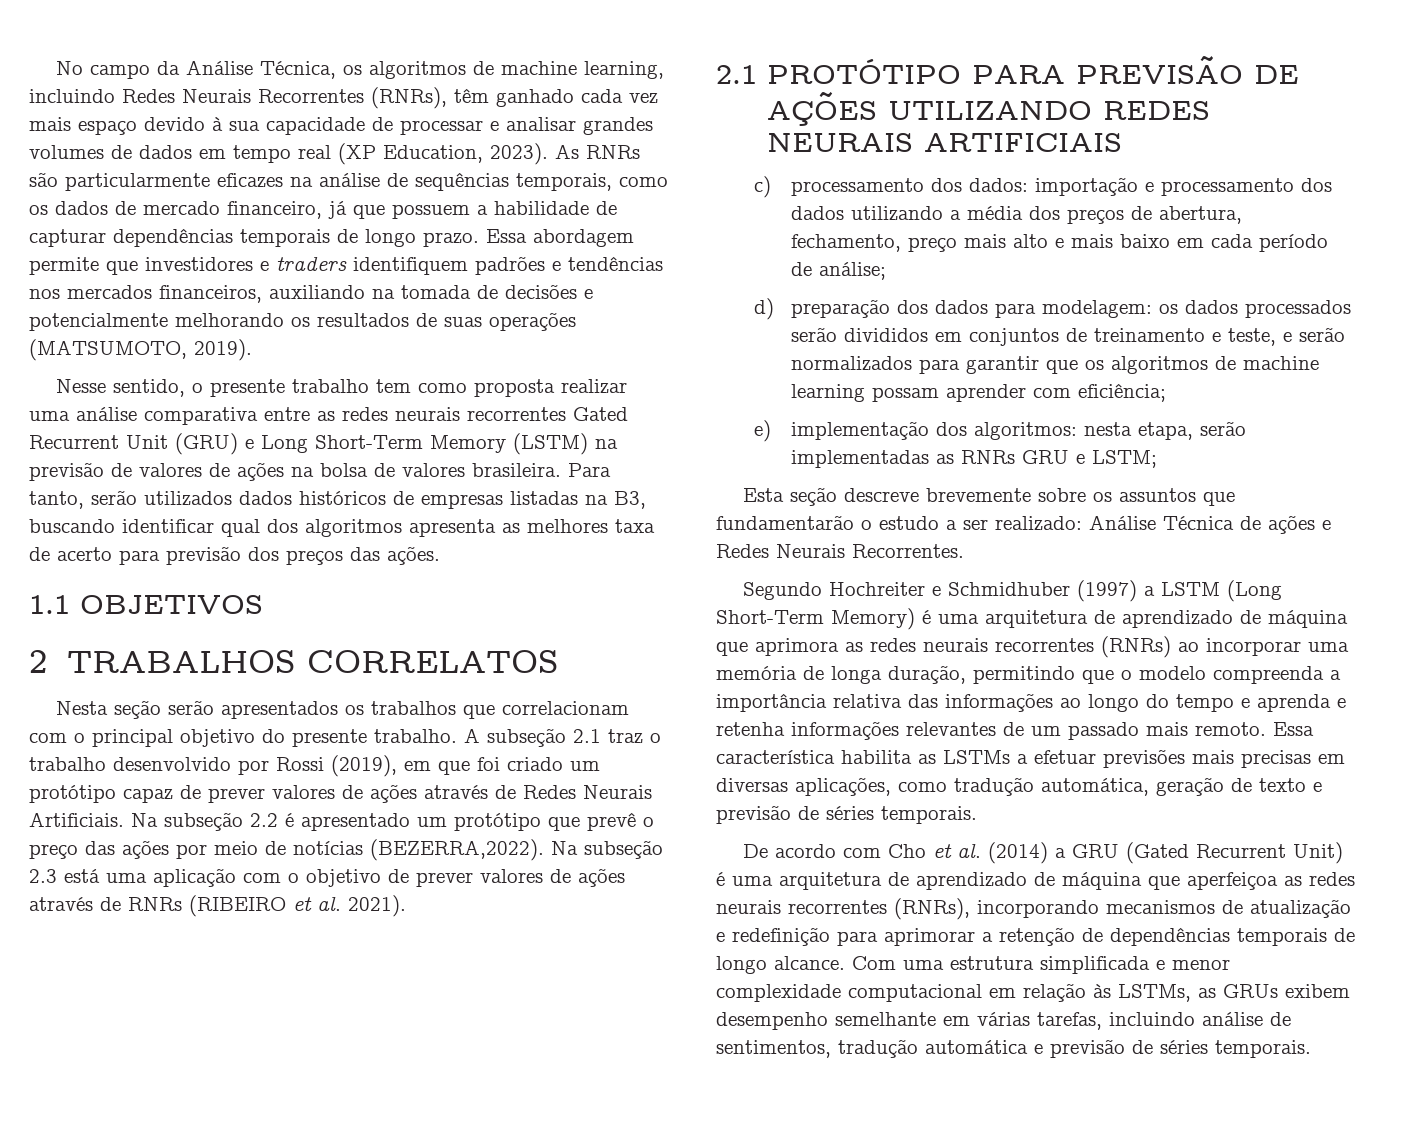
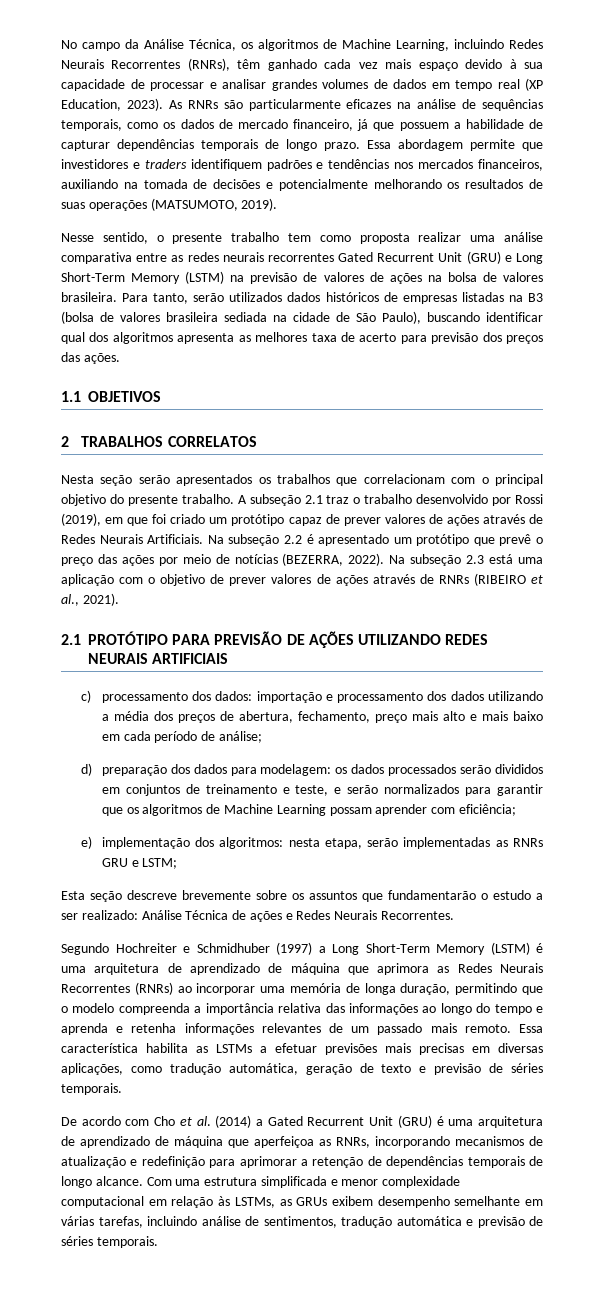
[500,61,664,79] machine learning, -> [342,39,449,51] Machine Learning,
[614,491,646,509] B3, -> [527,293,543,302] [61,311,421,324] B3 (bolsa de valores brasileira sediada na cidade de São Paulo),
[370,839,544,861] (BEZERRA,2022). -> [282,553,385,566] (BEZERRA, 2022).
[317,896,341,911] al. -> [61,594,79,606] al.,
[1243,356,1320,370] [791,384,866,402] machine learning -> [223,804,326,816] Machine Learning
[1160,580,1282,602] [716,608,915,630] LSTM (Long Short-Term Memory) -> [332,942,530,955] Long Short-Term Memory (LSTM)
[870,638,1094,652] redes neurais recorrentes -> [457,963,543,973] [61,984,130,993] Redes Neurais Recorrentes
[1071,842,1343,864] GRU (Gated Recurrent Unit) -> [267,1115,432,1128] Gated Recurrent Unit (GRU)
[1309,872,1355,886] [716,898,970,920] redes neurais recorrentes (RNRs), -> [336,1137,370,1148] RNRs,

